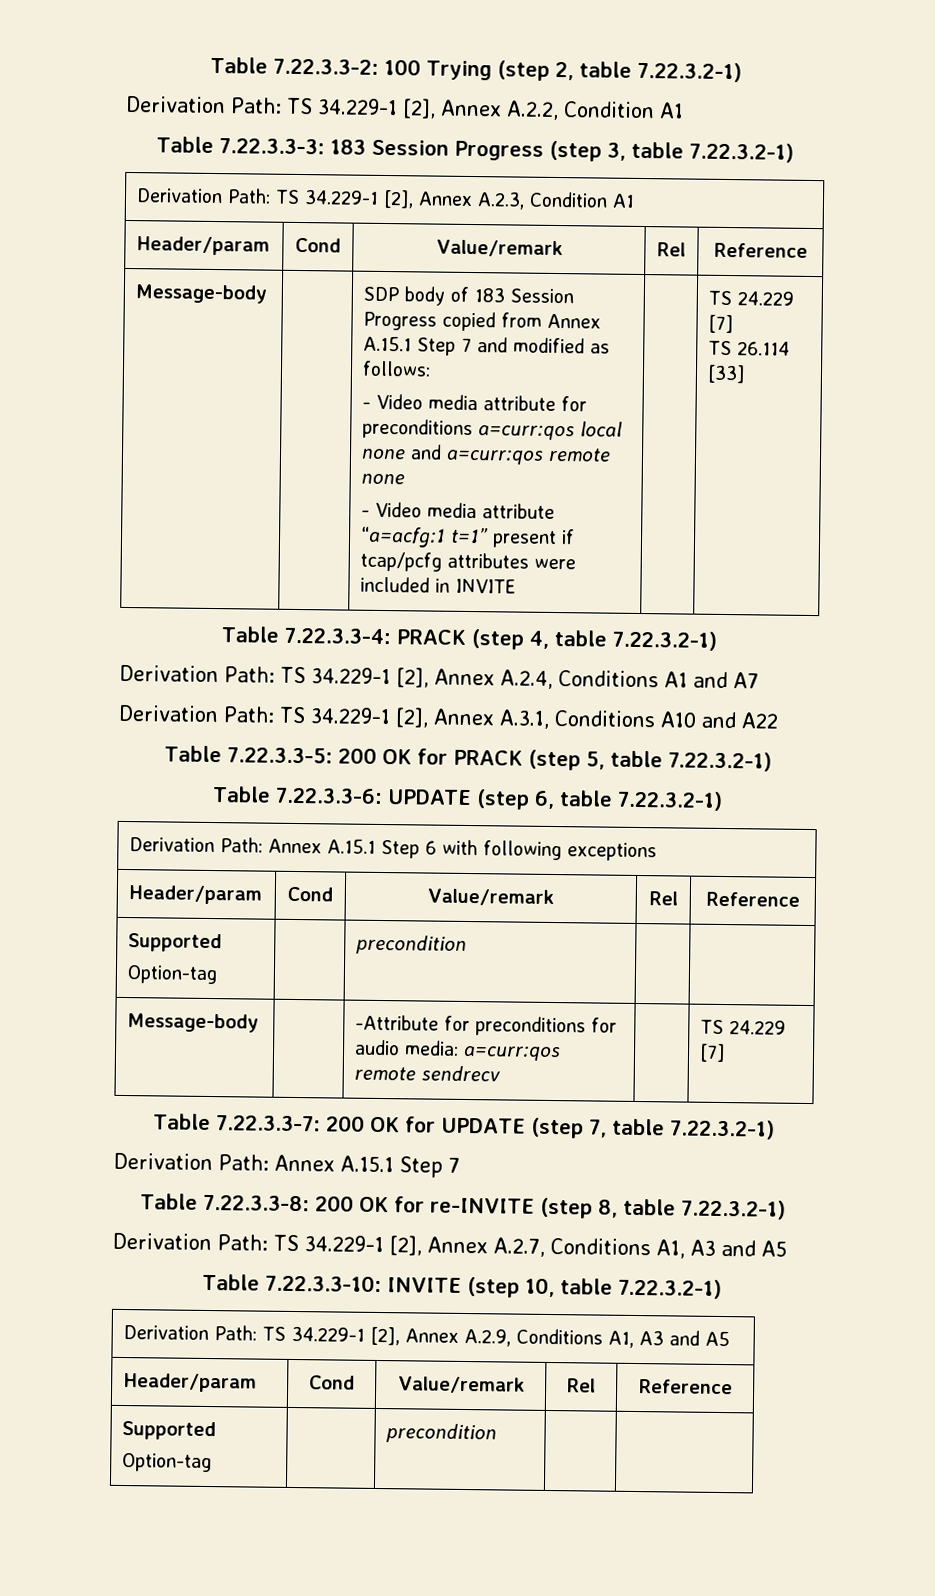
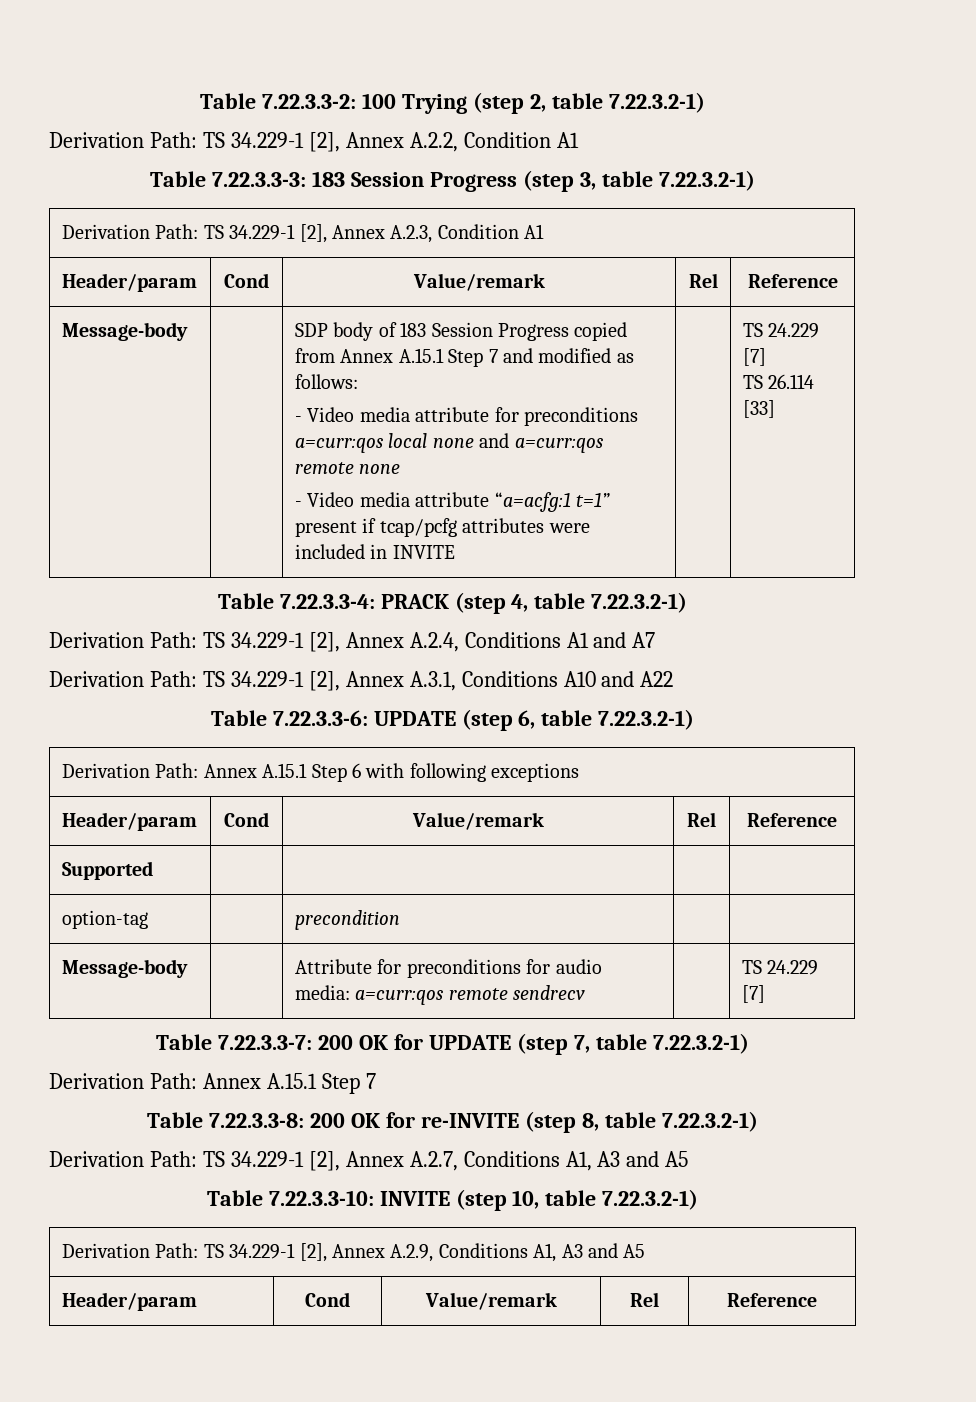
[163,745,773,772] // Table 7.22.3.3-5: 200 OK for PRACK (step 5, table 7.22.3.2-1) -> (674, 679) none
[127,965,219,985] // Option-tag -> [61,910,148,929] | | | | // option-tag
[355,1014,440,1031] -Attribute -> [294,959,372,974] Attribute
[122,1421,217,1441] [122,1453,213,1473] [386,1423,498,1444] // Supported // Option-tag | | precondition | | -> (817, 1300) none

